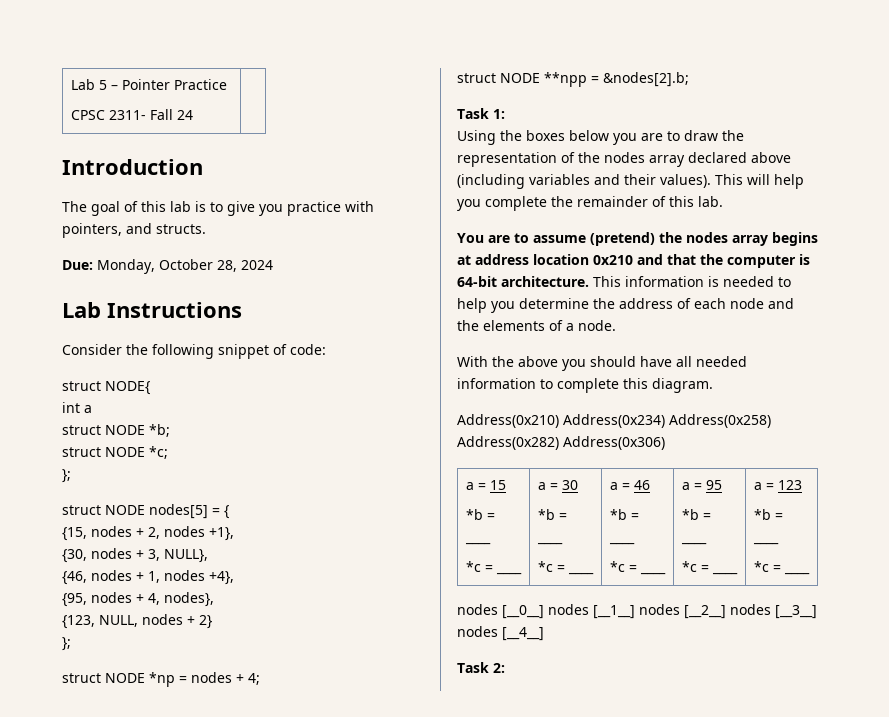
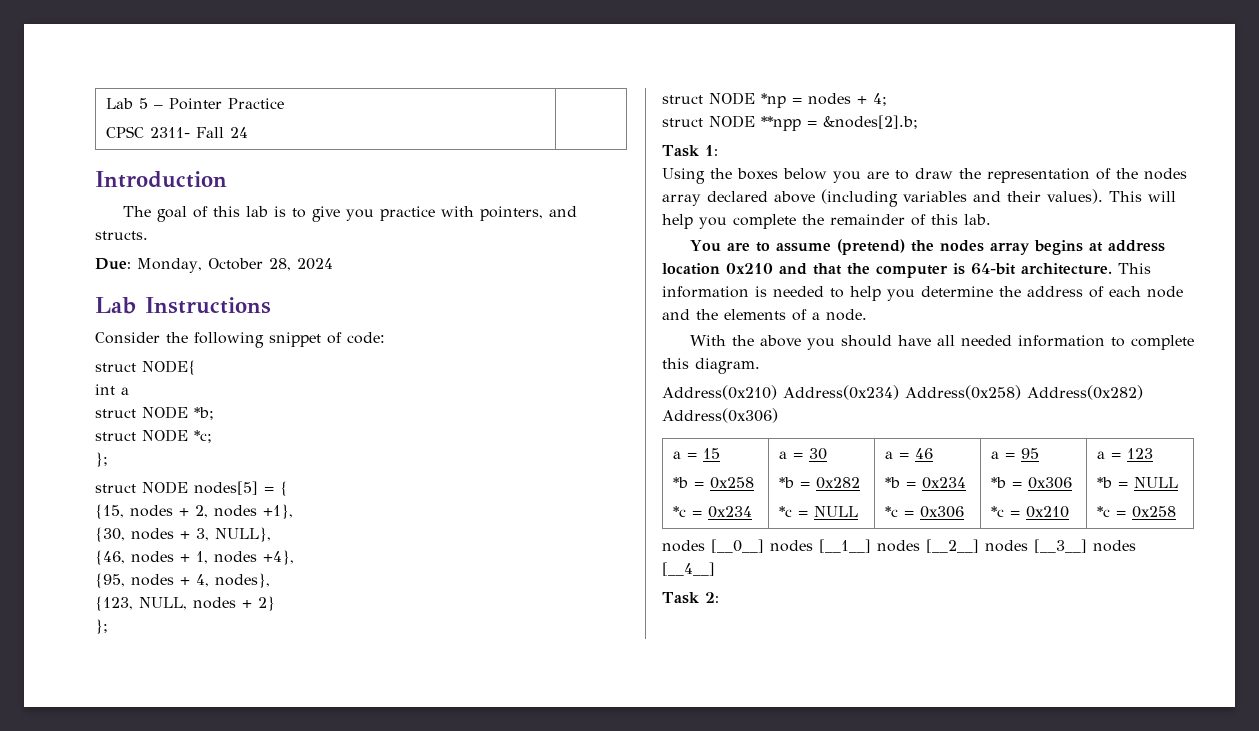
[464,542,491,545] [465,561,493,572] [495,572,522,575] ____ // *c = ____ -> [710,477,755,489] [673,506,753,518] 0x258 // *c = 0x234
[536,542,563,545] [537,561,565,572] [567,572,594,575] ____ // *c = ____ -> [816,477,861,489] [779,506,859,517] 0x282 // *c = NULL
[608,542,635,545] [609,561,637,572] [639,572,666,575] ____ // *c = ____ -> [922,477,967,489] [885,506,965,518] 0x234 // *c = 0x306
[680,542,707,545] [681,561,709,572] [711,572,738,575] ____ // *c = ____ -> [1028,477,1073,489] [991,506,1070,518] 0x306 // *c = 0x210
[752,542,779,545] [753,561,781,572] [783,572,810,575] ____ // *c = ____ -> [1134,477,1179,488] [1097,506,1177,518] NULL // *c = 0x258

